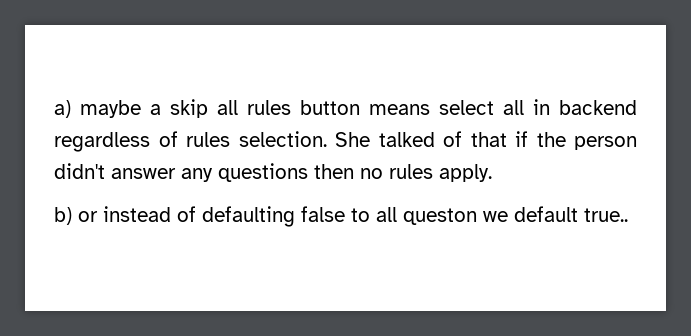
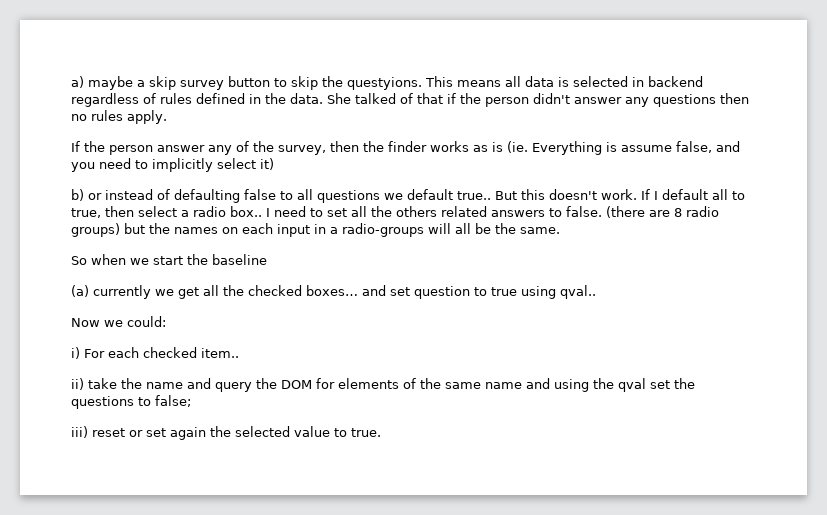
[217,100,524,115] all rules button means select all -> [180,76,628,90] survey button to skip the questyions. This means all data is selected
[238,131,327,147] selection. -> [196,93,323,104] defined in the data.
(492, 173) none -> [71,141,740,155] [71,158,274,172] // If the person answer any of the survey, then the finder works as is (ie. Everything is assume false, and you need to implicitly select it)
[403,208,477,225] queston -> [317,190,380,203] questions
(628, 215) none -> [495,189,745,200] [71,206,719,218] [71,223,560,237] [71,254,267,265] [71,285,596,299] [71,316,166,327] [71,347,239,359] [71,378,695,392] [71,395,191,409] [71,426,381,440] But this doesn't work. If I default all to true, then select a radio box.. I need to set all the others related answers to false. (there are 8 radio groups) but the names on each input in a radio-groups will all be the same. // So when we start the baseline // (a) currently we get all the checked boxes… and set question to true using qval.. // Now we could: // i) For each checked item.. // ii) take the name and query the DOM for elements of the same name and using the qval set the questions to false; // iii) reset or set again the selected value to true.

